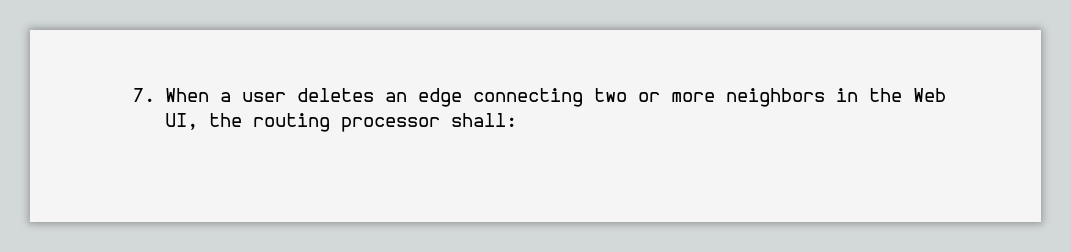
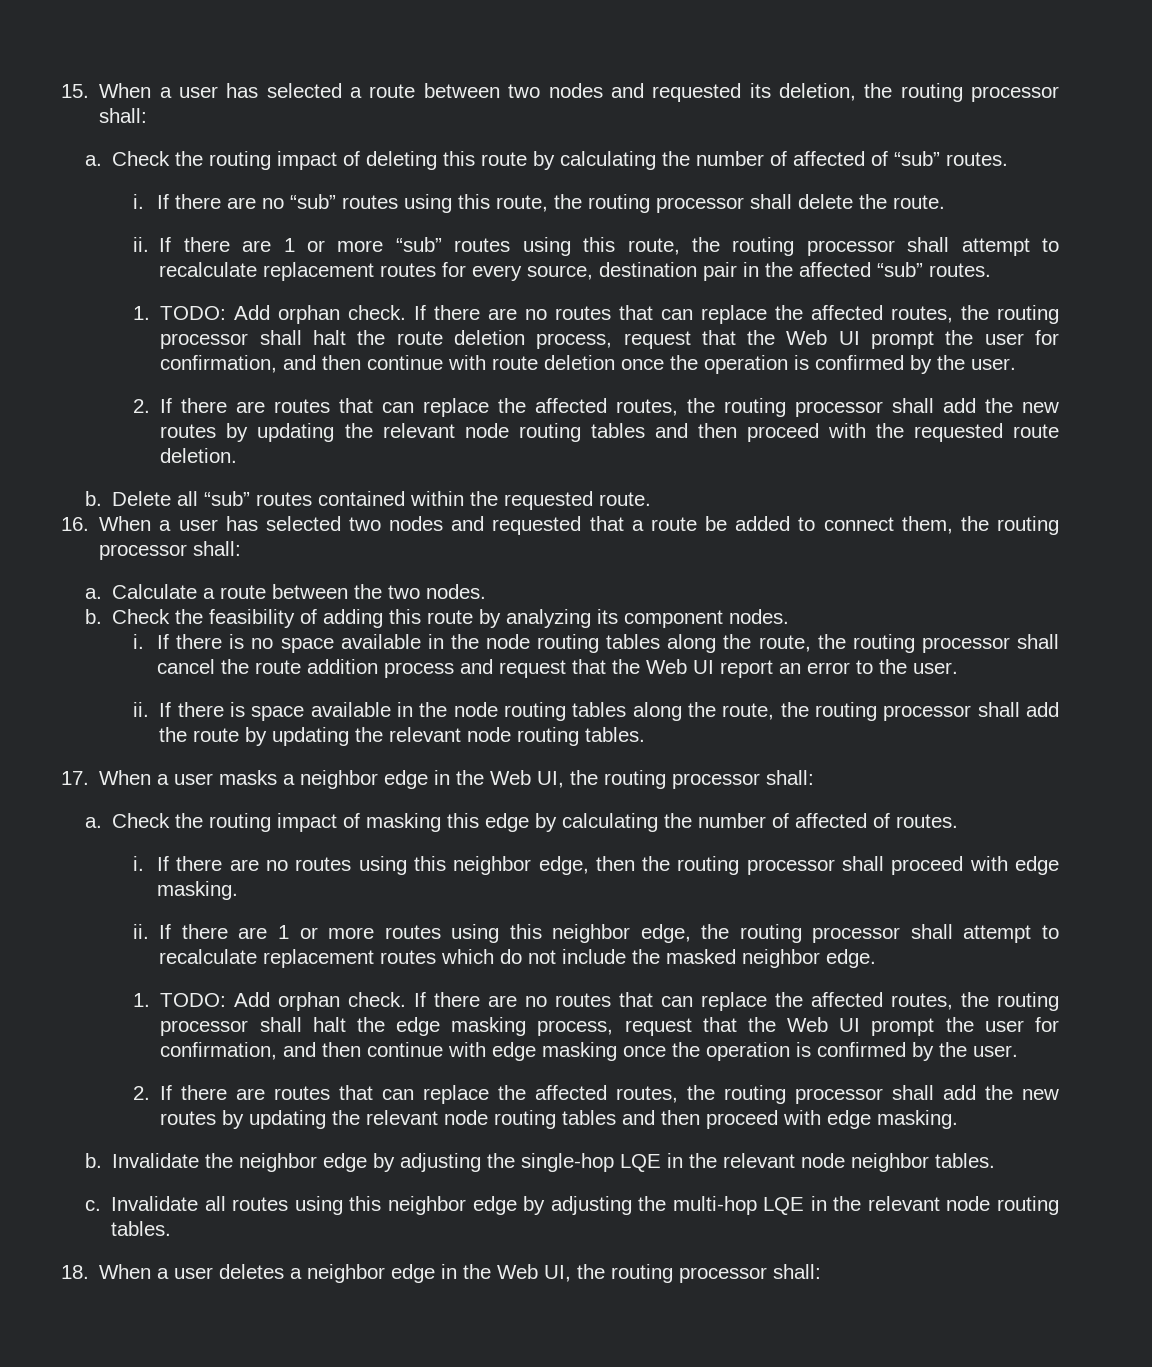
[133,88,946,107] [164,113,517,132] 7. When a user deletes an edge connecting two or more neighbors in the Web UI, the routing processor shall: -> [61,83,1059,102] [99,108,148,123] [85,151,1009,170] [133,194,946,213] [133,237,1059,256] [159,262,992,281] [133,305,1059,324] [160,330,1060,349] [160,355,1017,374] [133,398,1059,417] [160,423,1060,442] [160,448,238,463] [85,491,652,510] [61,516,1059,535] [99,541,242,560] [85,584,487,599] [85,609,790,628] [133,634,1060,653] [157,659,959,678] [133,702,1060,721] [159,727,646,746] [61,770,815,789] [85,813,959,832] [133,856,1059,875] [157,881,239,900] [133,924,1059,943] [159,949,877,968] [133,992,1059,1011] [160,1017,1059,1036] [160,1042,1019,1061] [133,1085,1059,1104] [160,1110,959,1129] [85,1153,996,1172] [85,1196,1060,1215] [111,1221,172,1236] [61,1264,822,1283] 15. When a user has selected a route between two nodes and requested its deletion, the routing processor shall: // a. Check the routing impact of deleting this route by calculating the number of affected of “sub” routes. // i. If there are no “sub” routes using this route, the routing processor shall delete the route. // ii. If there are 1 or more “sub” routes using this route, the routing processor shall attempt to recalculate replacement routes for every source, destination pair in the affected “sub” routes. // 1. TODO: Add orphan check. If there are no routes that can replace the affected routes, the routing processor shall halt the route deletion process, request that the Web UI prompt the user for confirmation, and then continue with route deletion once the operation is confirmed by the user. // 2. If there are routes that can replace the affected routes, the routing processor shall add the new routes by updating the relevant node routing tables and then proceed with the requested route deletion. // b. Delete all “sub” routes contained within the requested route. // 16. When a user has selected two nodes and requested that a route be added to connect them, the routing processor shall: // a. Calculate a route between the two nodes. // b. Check the feasibility of adding this route by analyzing its component nodes. // i. If there is no space available in the node routing tables along the route, the routing processor shall cancel the route addition process and request that the Web UI report an error to the user. // ii. If there is space available in the node routing tables along the route, the routing processor shall add the route by updating the relevant node routing tables. // 17. When a user masks a neighbor edge in the Web UI, the routing processor shall: // a. Check the routing impact of masking this edge by calculating the number of affected of routes. // i. If there are no routes using this neighbor edge, then the routing processor shall proceed with edge masking. // ii. If there are 1 or more routes using this neighbor edge, the routing processor shall attempt to recalculate replacement routes which do not include the masked neighbor edge. // 1. TODO: Add orphan check. If there are no routes that can replace the affected routes, the routing processor shall halt the edge masking process, request that the Web UI prompt the user for confirmation, and then continue with edge masking once the operation is confirmed by the user. // 2. If there are routes that can replace the affected routes, the routing processor shall add the new routes by updating the relevant node routing tables and then proceed with edge masking. // b. Invalidate the neighbor edge by adjusting the single-hop LQE in the relevant node neighbor tables. // c. Invalidate all routes using this neighbor edge by adjusting the multi-hop LQE in the relevant node routing tables. // 18. When a user deletes a neighbor edge in the Web UI, the routing processor shall:

